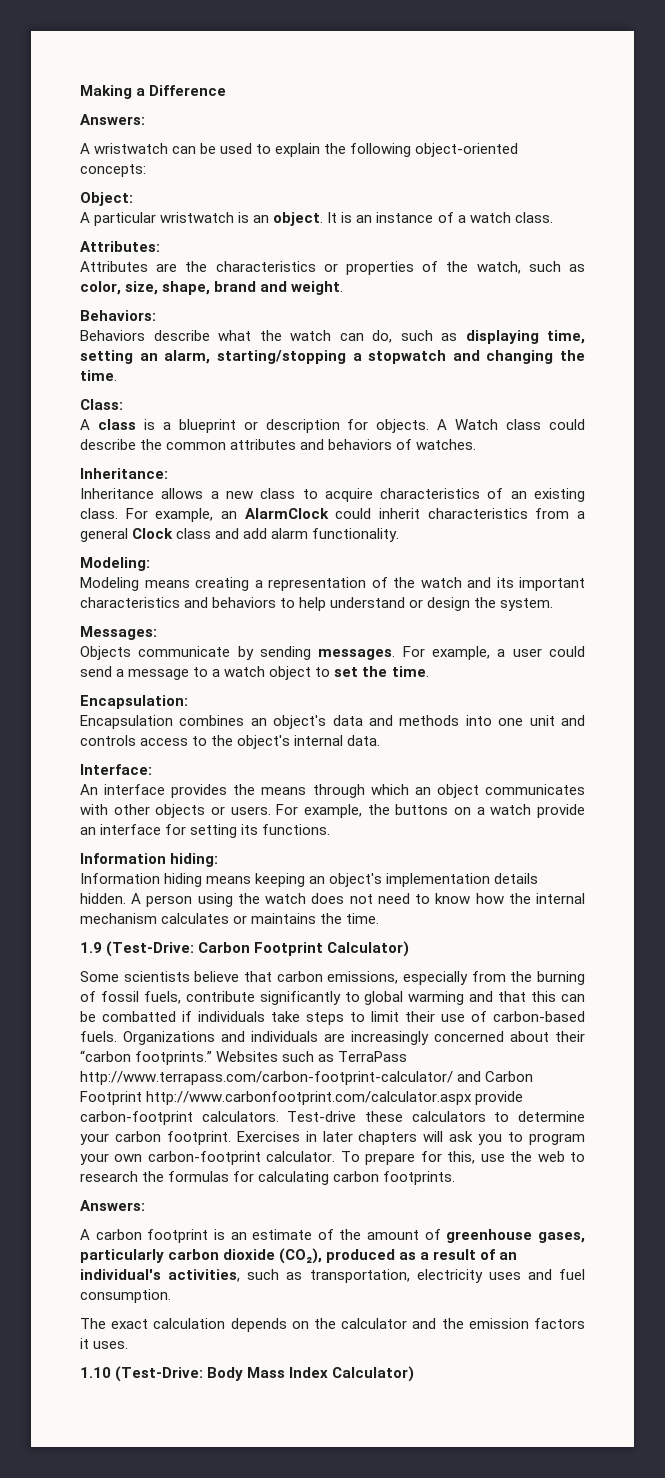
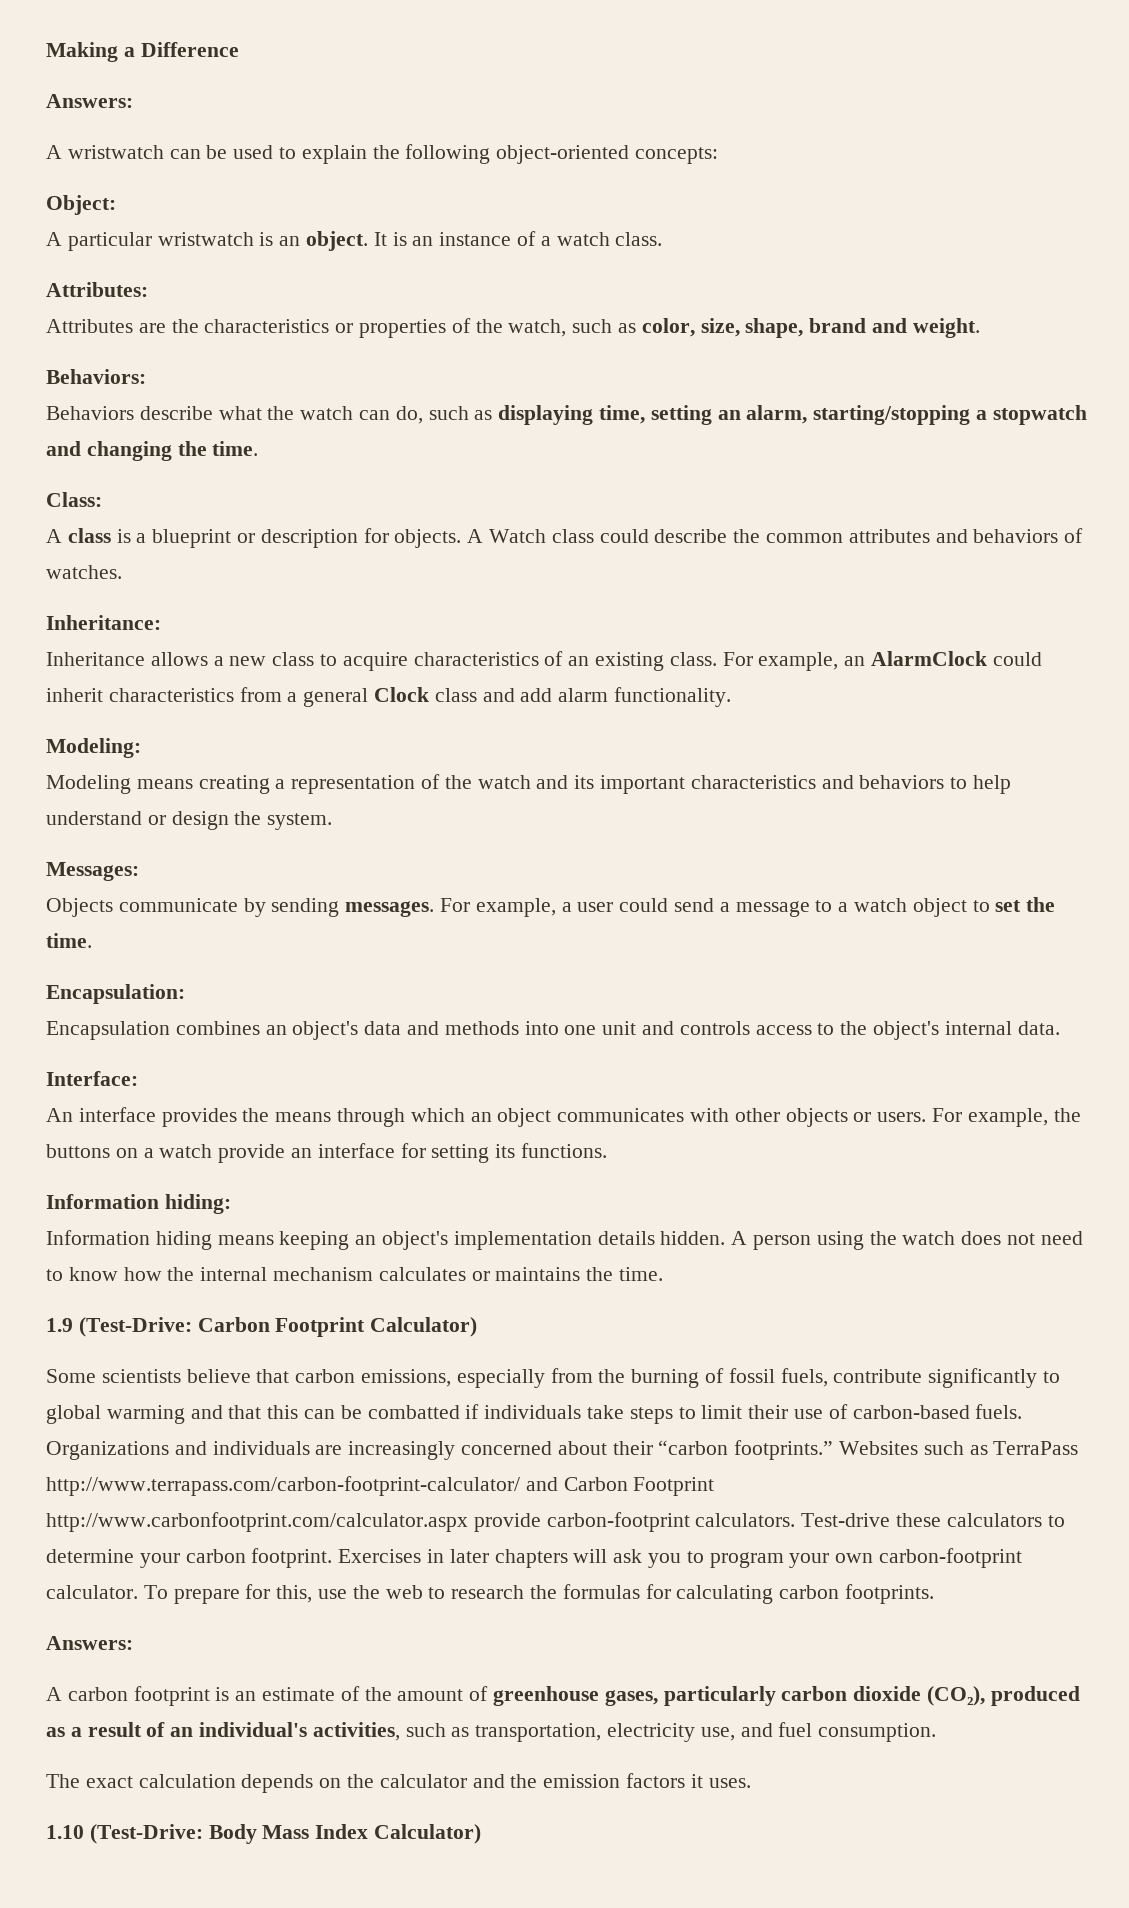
[488,1272,521,1280] uses -> [700,1727,735,1741] use,

